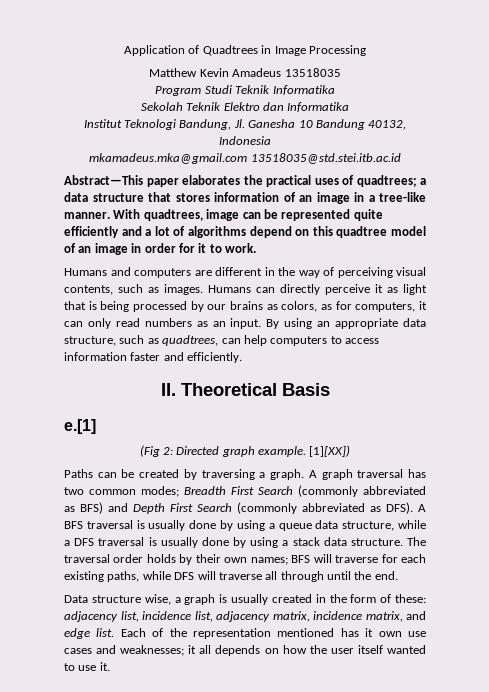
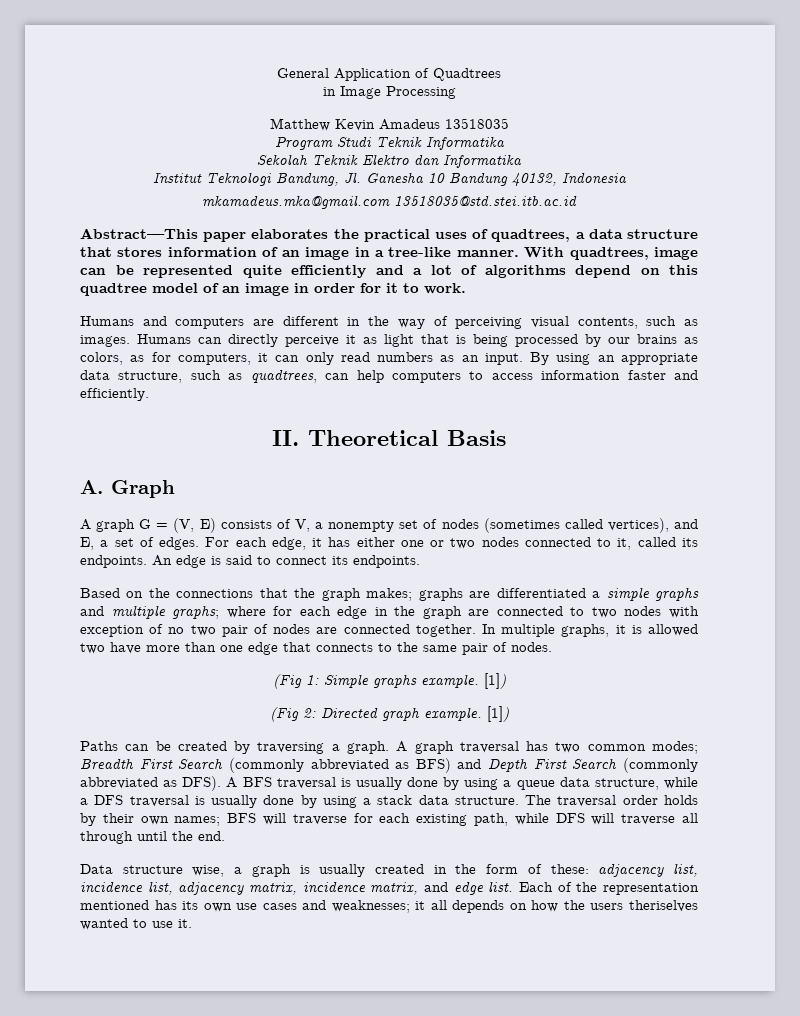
(124, 50) none -> [277,68,329,78] General
(258, 50) none -> (501, 74) //
[356,175,417,187] quadtrees; -> [491,229,571,242] quadtrees,
[64,419,96,434] e.[1] -> [80,480,175,498] [80,518,699,533] [80,537,698,550] [80,555,420,568] [80,587,699,601] [80,605,700,619] [80,624,698,637] [80,642,552,655] [272,673,506,689] A. Graph // A graph G = (V, E) consists of V, a nonempty set of nodes (sometimes called vertices), and E, a set of edges. For each edge, it has either one or two nodes connected to it, called its endpoints. An edge is said to connect its endpoints. // Based on the connections that the graph makes; graphs are differentiated a simple graphs and multiple graphs; where for each edge in the graph are connected to two nodes with exception of no two pair of nodes are connected together. In multiple graphs, it is allowed two have more than one edge that connects to the same pair of nodes. // (Fig 1: Simple graphs example. [1])
[309,445,351,457] [1][XX]) -> [486,706,509,722] [1])
[107,571,140,582] paths, -> [474,813,509,826] path,
[365,628,374,637] it -> [182,901,199,910] its
[330,645,383,654] user itself -> [590,900,699,912] users theriselves

